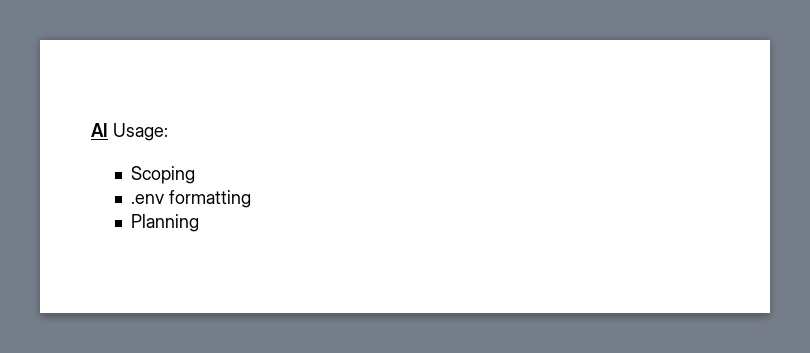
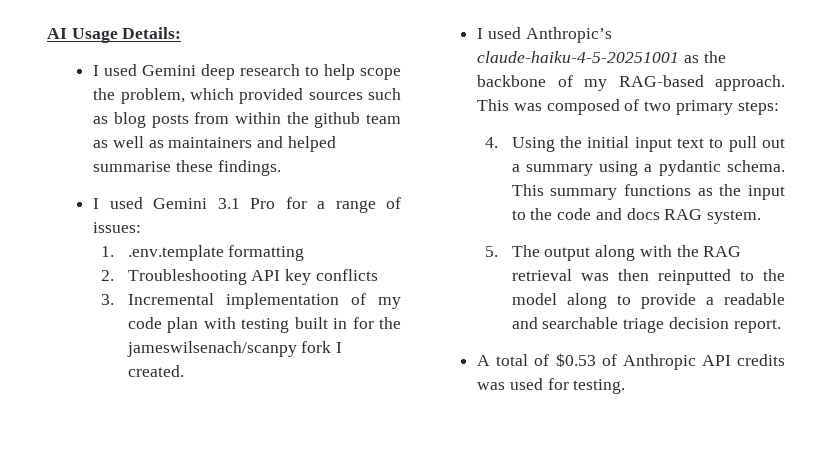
[113,123,168,141] [131,166,196,184] [131,190,252,208] [131,214,200,232] Usage: // Scoping // .env formatting // Planning -> [71,27,182,43] [93,64,402,80] [93,88,401,104] [93,112,401,128] [93,136,336,152] [93,160,281,176] [93,197,401,213] [93,222,142,233] [100,245,305,261] [100,269,378,285] [100,293,401,309] [127,317,401,333] [126,341,343,357] [127,365,184,377] [477,27,612,43] [477,51,726,63] [477,75,785,91] [477,99,779,115] [484,136,785,152] [511,160,785,176] [511,184,785,200] [511,208,762,224] [484,245,742,261] [511,269,785,285] [511,293,785,309] [511,317,781,333] [477,353,785,370] [477,378,626,394] Usage Details: // I used Gemini deep research to help scope the problem, which provided sources such as blog posts from within the github team as well as maintainers and helped summarise these findings. // I used Gemini 3.1 Pro for a range of issues: // 1. .env.template formatting // 2. Troubleshooting API key conflicts // 3. Incremental implementation of my code plan with testing built in for the jameswilsenach/scanpy fork I created. // I used Anthropic’s claude-haiku-4-5-20251001 as the backbone of my RAG-based approach. This was composed of two primary steps: // 4. Using the initial input text to pull out a summary using a pydantic schema. This summary functions as the input to the code and docs RAG system. // 5. The output along with the RAG retrieval was then reinputted to the model along to provide a readable and searchable triage decision report. // A total of $0.53 of Anthropic API credits was used for testing.

